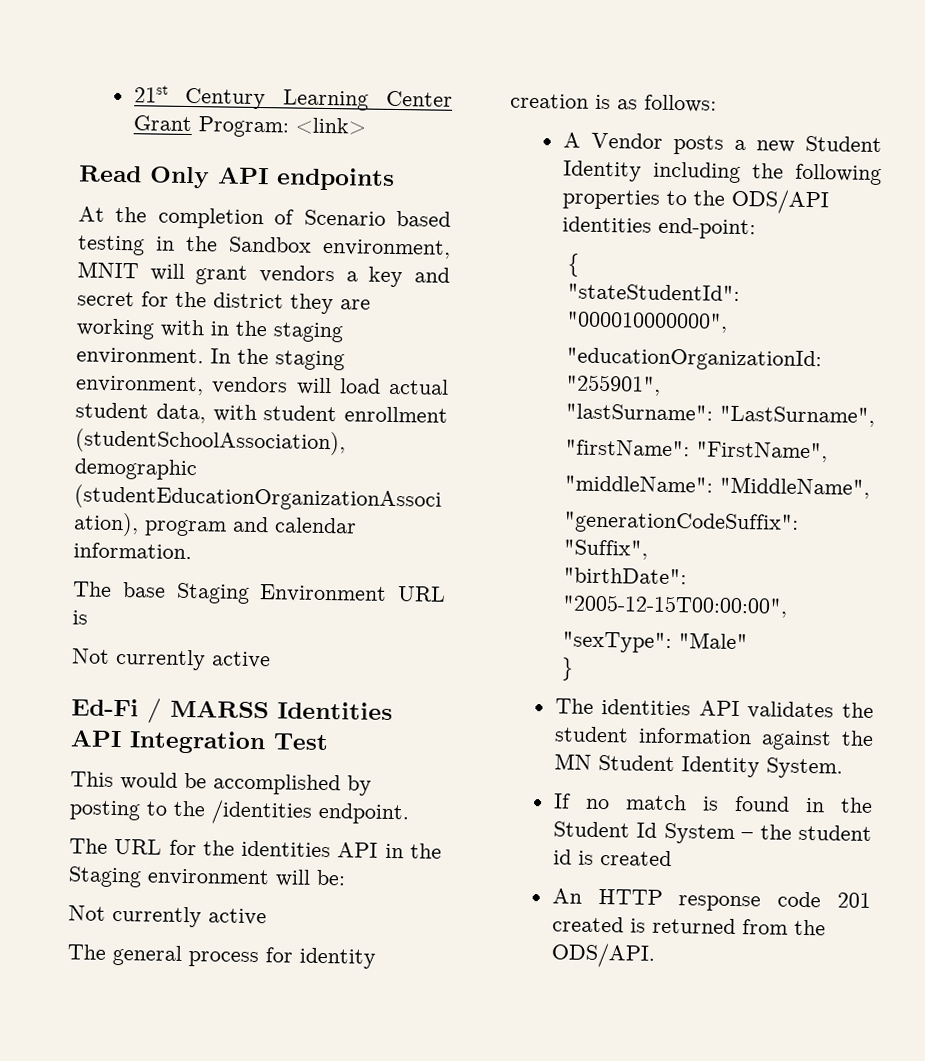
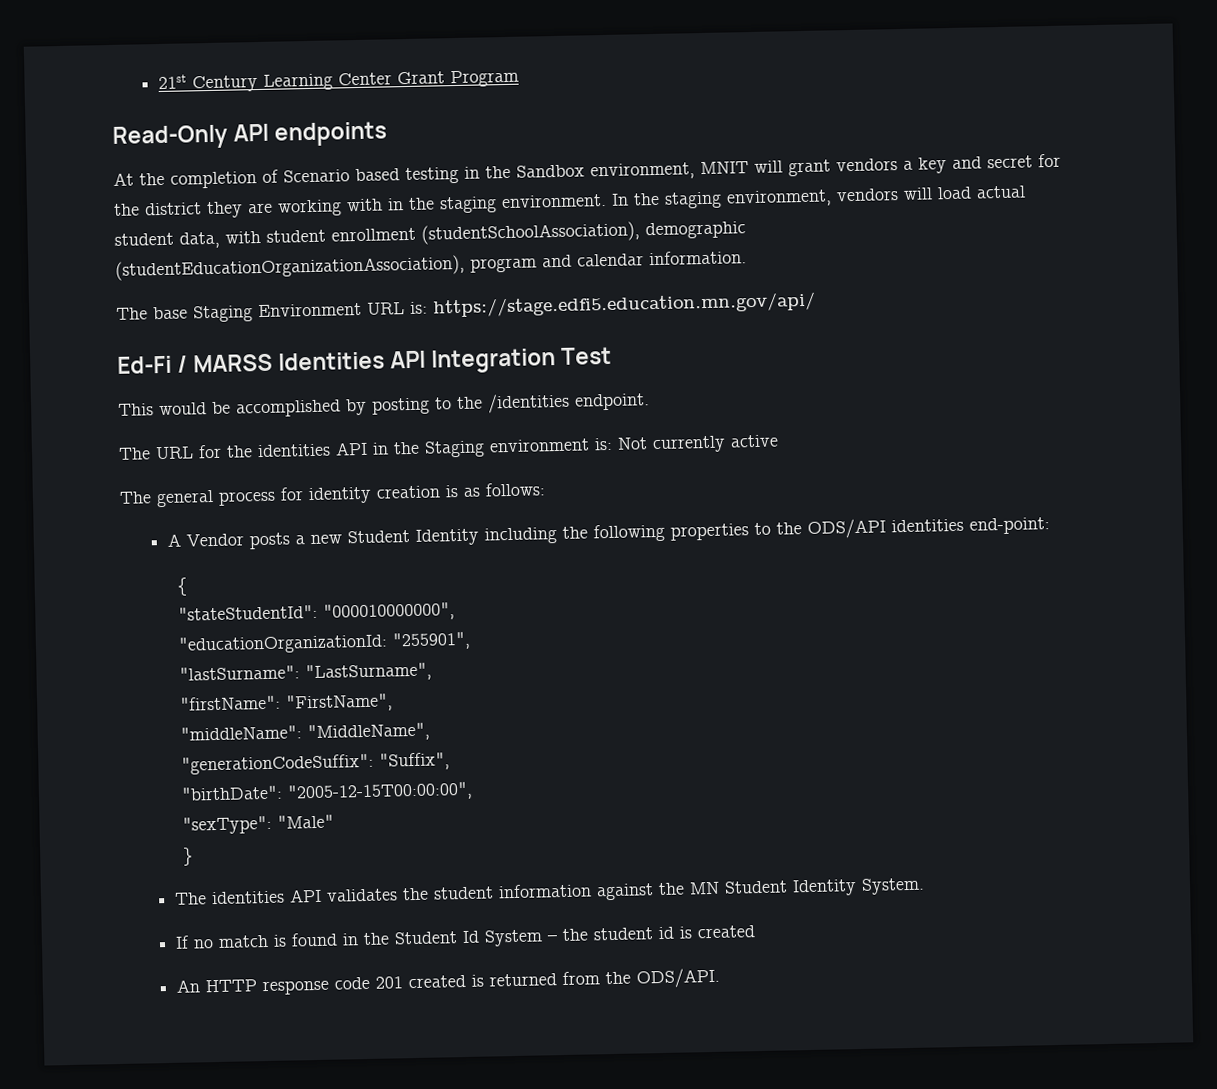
[197,116,366,138] [79,165,210,189] Program: <link> // Read Only -> [450,69,520,88] [112,124,228,150] Program // Read-Only
[72,610,88,625] [72,648,271,671] is // Not currently active -> [410,291,816,318] is: https://stage.edfi5.education.mn.gov/api/
[275,869,346,887] will be: // -> [594,437,613,451] is:

